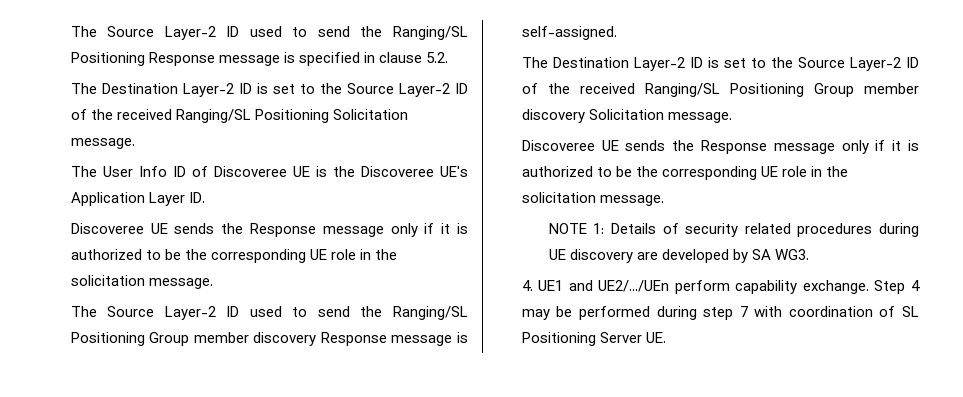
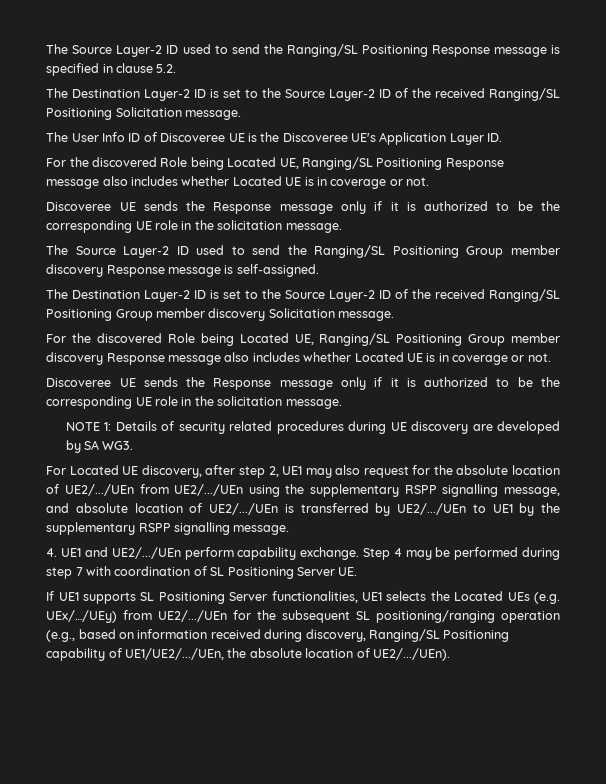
(205, 197) none -> [46,157,504,170] [46,176,430,189] // For the discovered Role being Located UE, Ranging/SL Positioning Response message also includes whether Located UE is in coverage or not.
(732, 117) none -> [46,333,560,346] [46,352,551,365] // For the discovered Role being Located UE, Ranging/SL Positioning Group member discovery Response message also includes whether Located UE is in coverage or not.
(809, 254) none -> [46,465,560,478] [46,484,561,497] [46,503,561,516] [46,522,290,535] // For Located UE discovery, after step 2, UE1 may also request for the absolute location of UE2/.../UEn from UE2/.../UEn using the supplementary RSPP signalling message, and absolute location of UE2/.../UEn is transferred by UE2/.../UEn to UE1 by the supplementary RSPP signalling message.
(666, 337) none -> [46,591,560,604] [46,610,560,623] [46,629,510,642] [46,648,450,661] // If UE1 supports SL Positioning Server functionalities, UE1 selects the Located UEs (e.g. UEx/…/UEy) from UE2/.../UEn for the subsequent SL positioning/ranging operation (e.g., based on information received during discovery, Ranging/SL Positioning capability of UE1/UE2/.../UEn, the absolute location of UE2/.../UEn).

